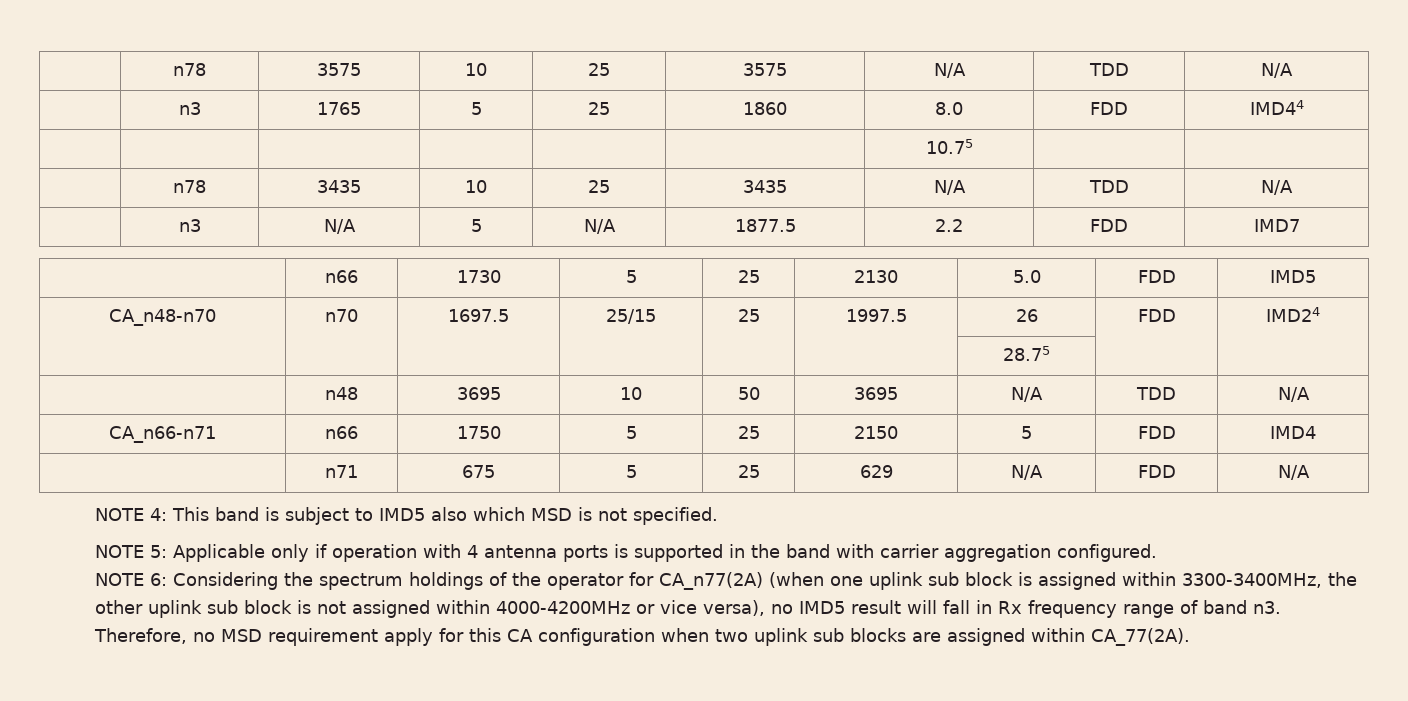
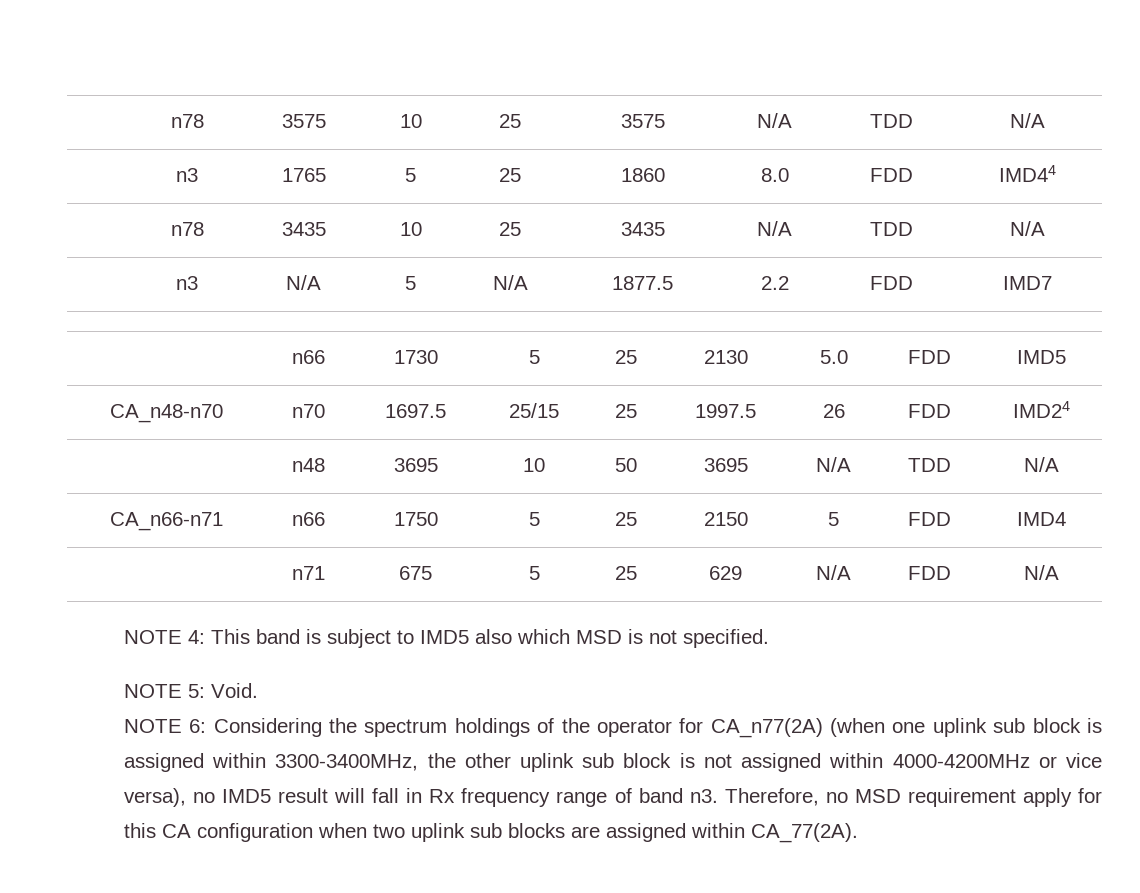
[925,139,973,154] // | | | | | | 10.75 | | -> (1056, 173) none
[1003,346,1050,361] // | | | | | | 28.75 | | -> (1070, 409) none
[172,544,1157,562] Applicable only if operation with 4 antenna ports is supported in the band with carrier aggregation configured. -> [210,683,258,698] Void.

